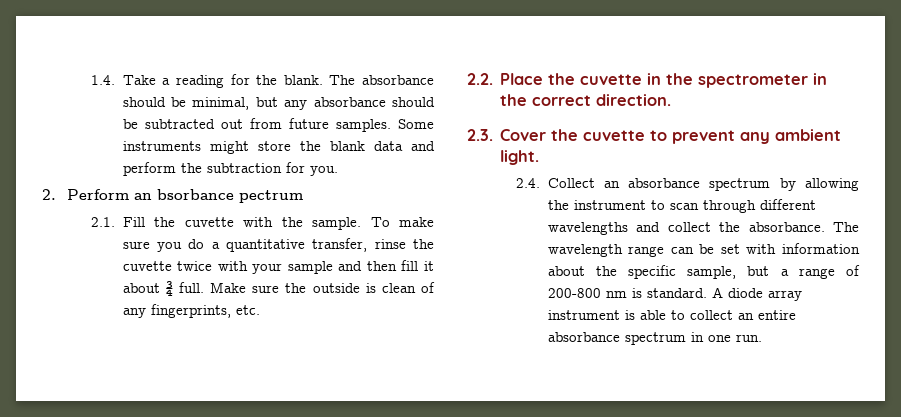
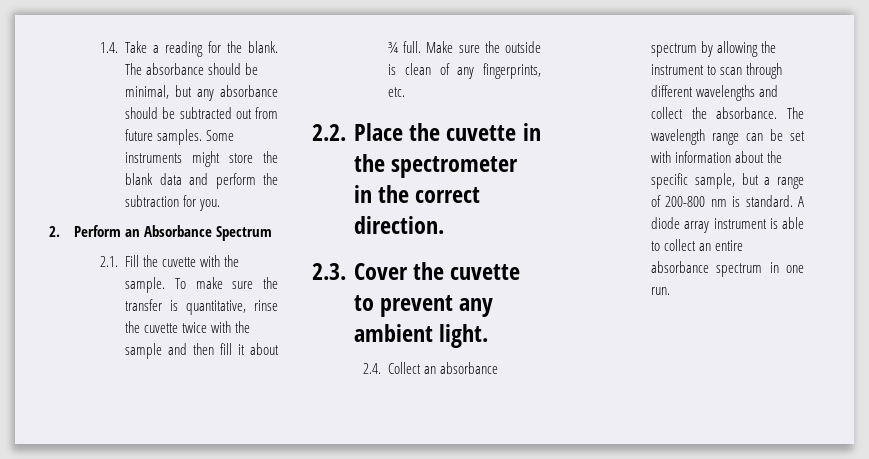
[156,189,303,203] bsorbance pectrum -> [144,225,273,241] Absorbance Spectrum
[156,238,368,252] you do a quantitative transfer, -> [263,277,278,289] [125,299,247,315] the transfer is quantitative,
[252,263,283,274] your -> [235,321,251,333] the

